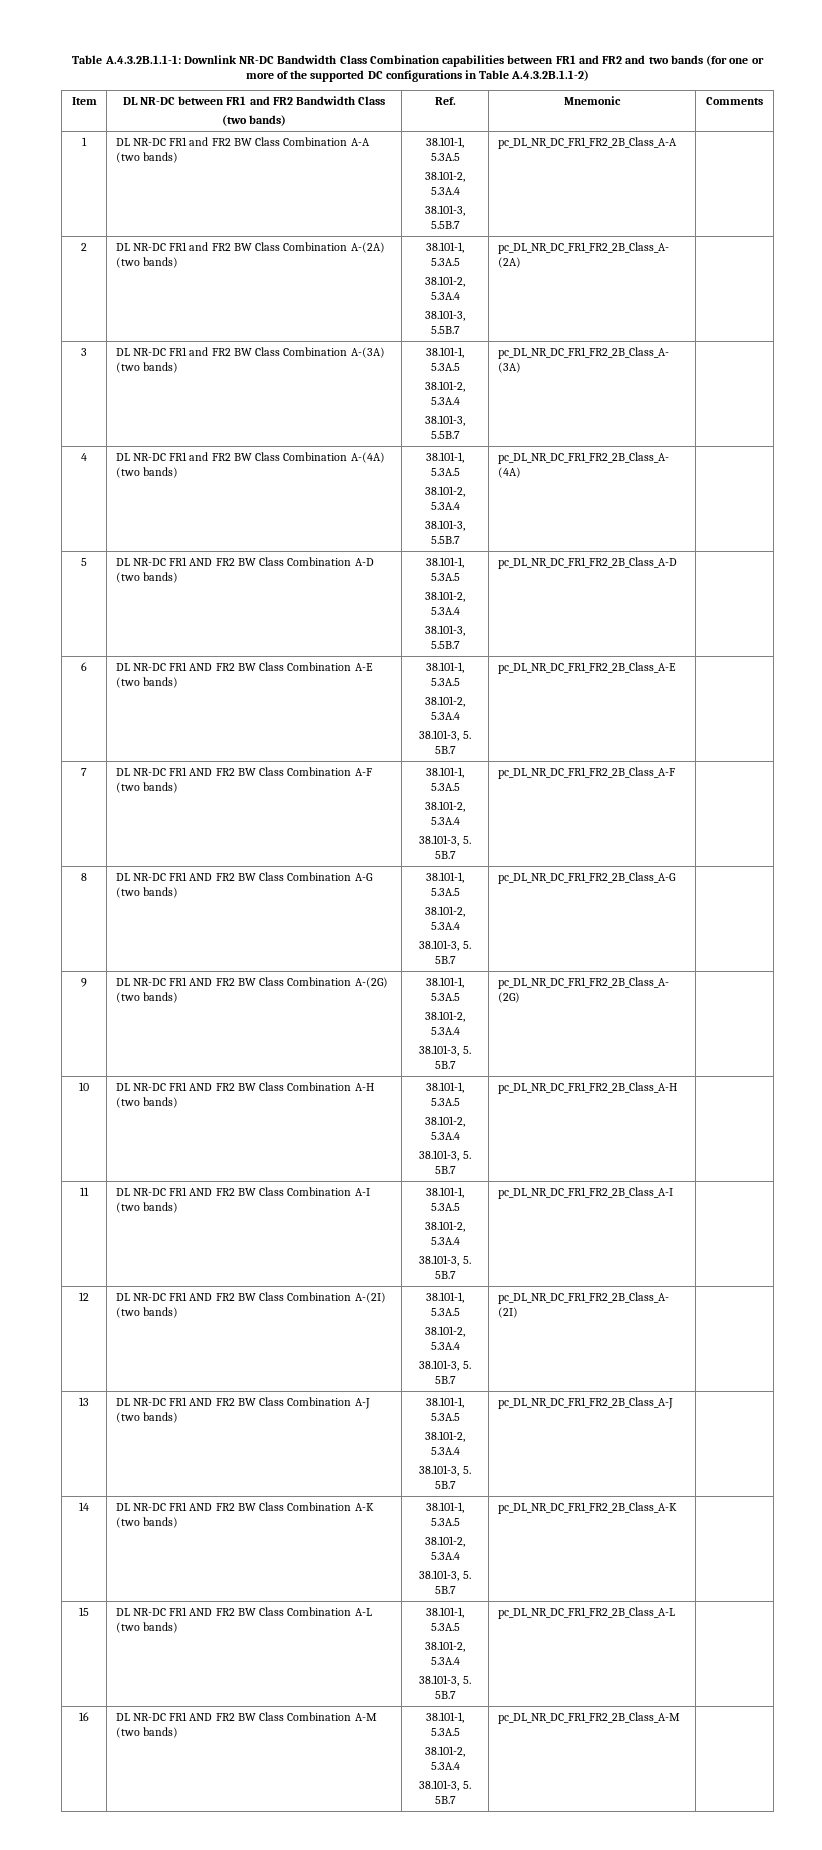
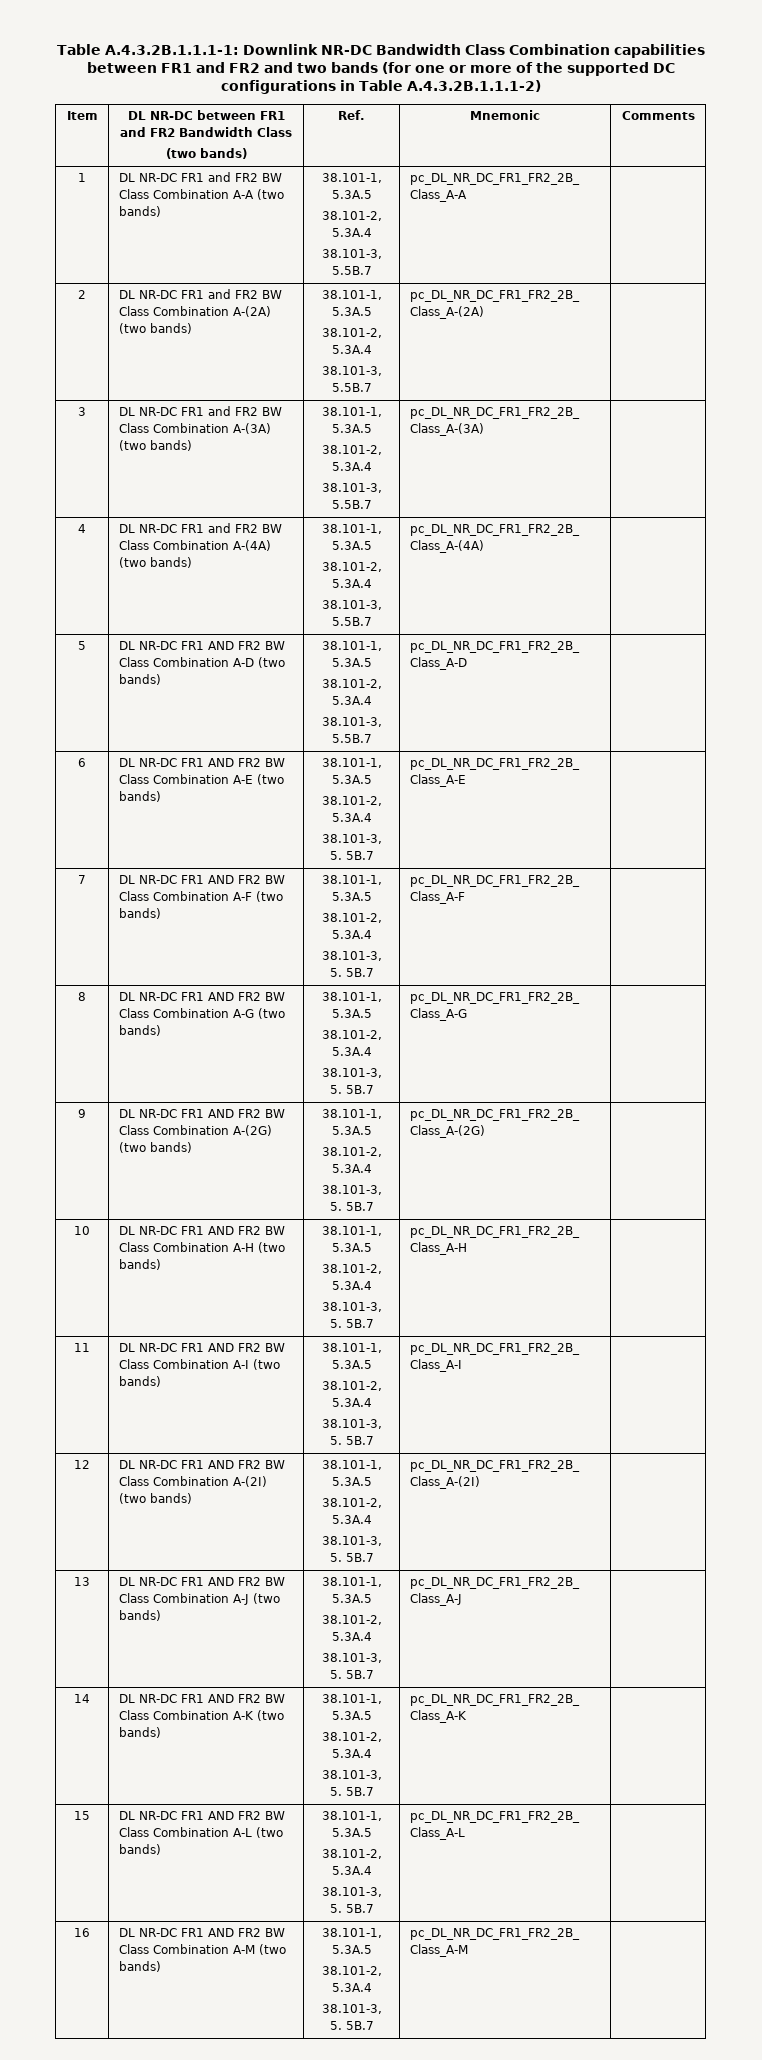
[72,55,181,64] Table A.4.3.2B.1.1-1: -> [57,44,239,55] Table A.4.3.2B.1.1.1-1:
[511,70,590,81] A.4.3.2B.1.1-2) -> [406,80,541,92] A.4.3.2B.1.1.1-2)

